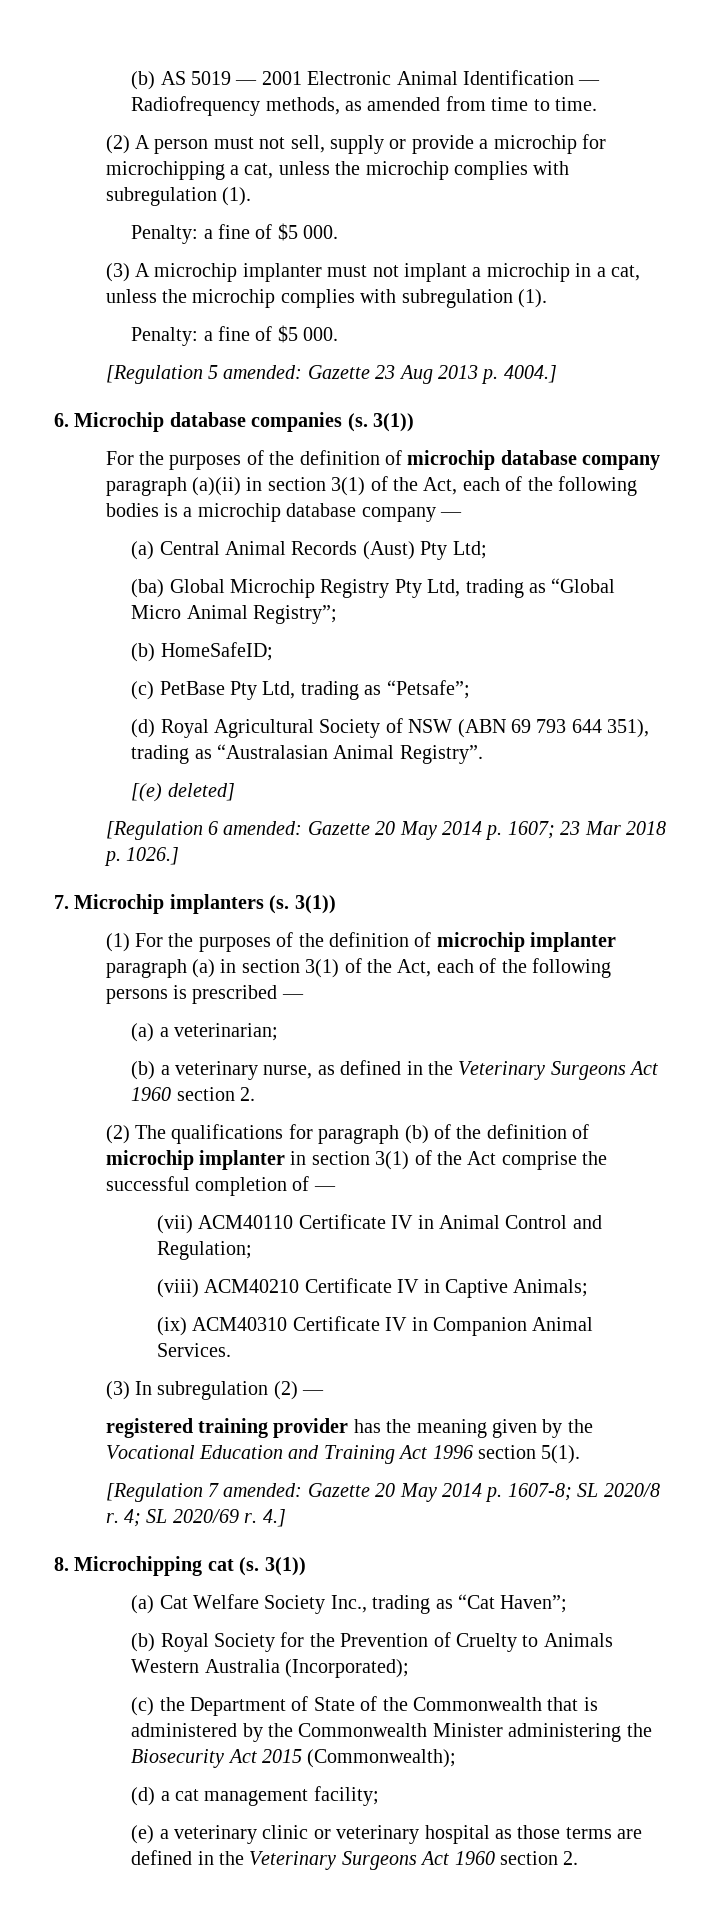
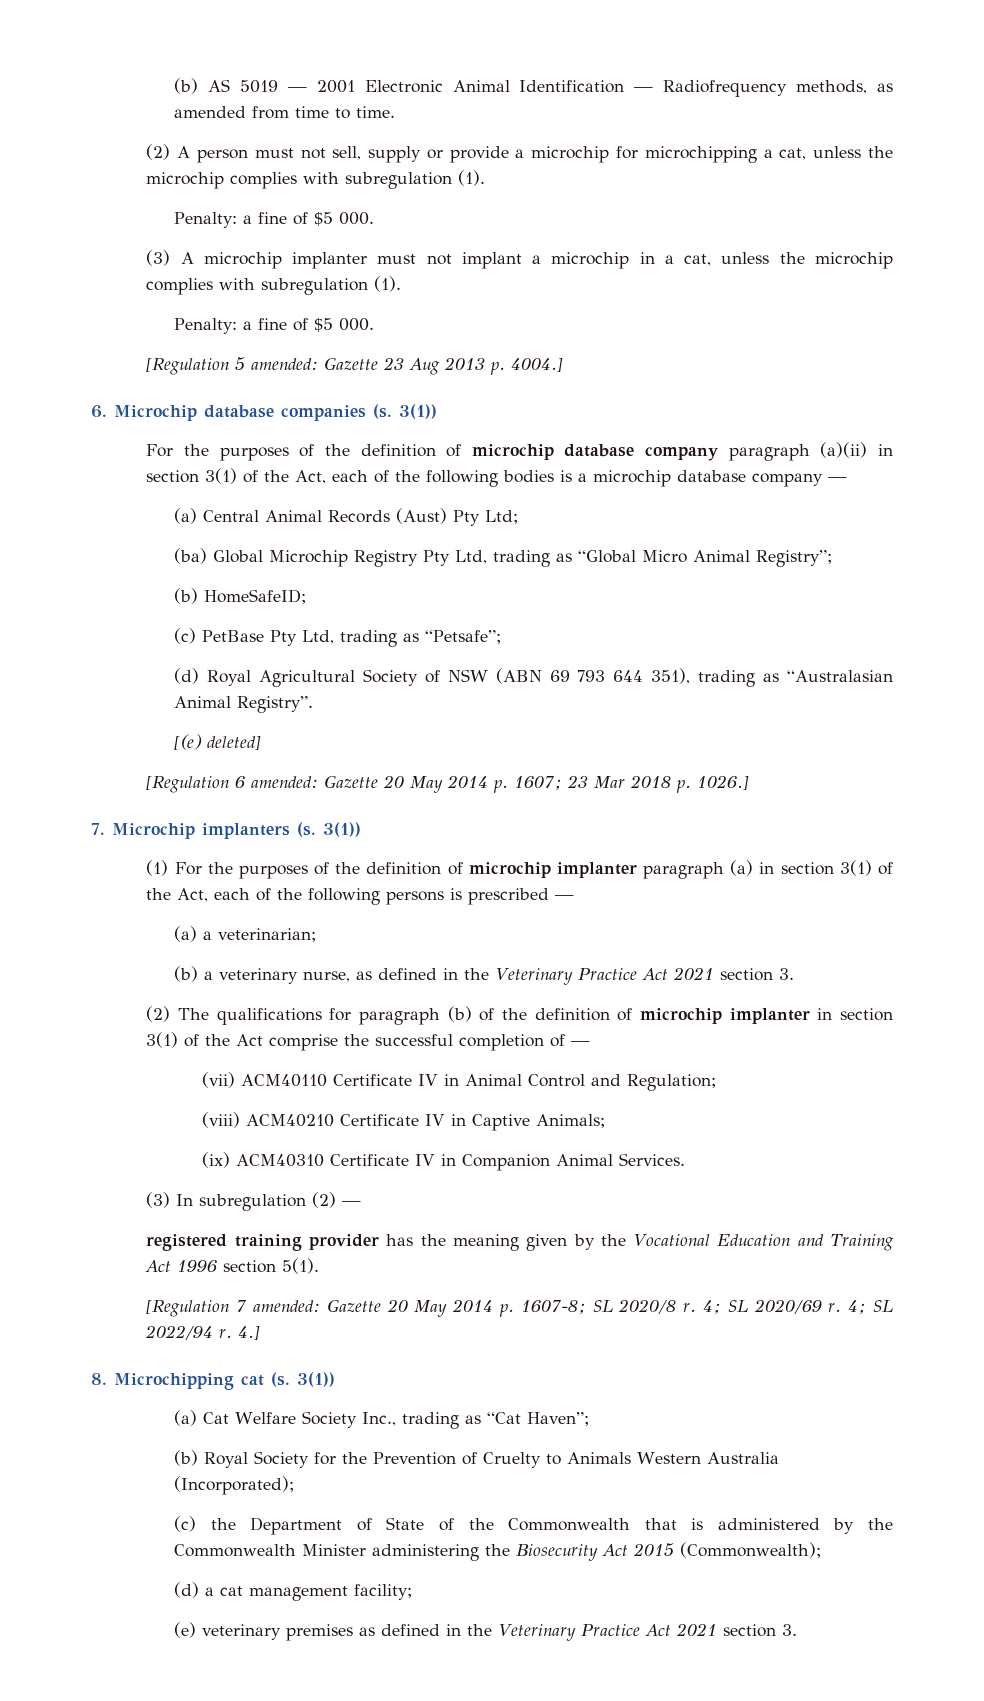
[550,1061,659,1080] [131,1087,256,1101] Surgeons Act 1960 section 2. -> [578,967,795,981] Practice Act 2021 section 3.
(258, 1518) none -> [848,1300,894,1314] [145,1325,233,1340] 4; SL 2022/94 r.
[159,1825,643,1844] [131,1850,579,1870] a veterinary clinic or veterinary hospital as those terms are defined in the Veterinary Surgeons Act 1960 section 2. -> [202,1623,798,1641] veterinary premises as defined in the Veterinary Practice Act 2021 section 3.

